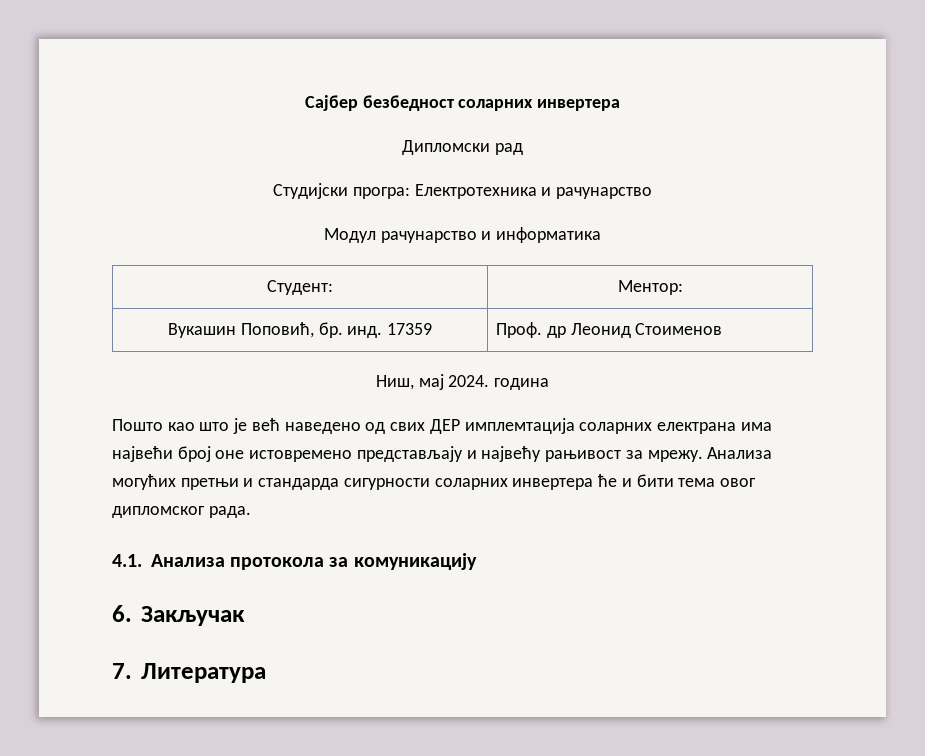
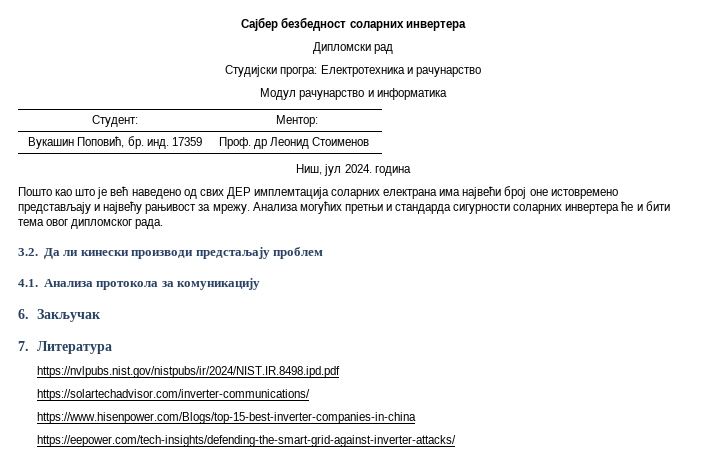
[418,374,444,390] мај -> [324,164,342,176] јул
(251, 512) none -> [18,247,324,259] // 3.2. Да ли кинески производи предстаљају проблем
(266, 673) none -> [36,366,340,378] [36,389,310,401] [36,412,416,424] [36,435,456,447] // https://nvlpubs.nist.gov/nistpubs/ir/2024/NIST.IR.8498.ipd.pdf // https://solartechadvisor.com/inverter-communications/ // https://www.hisenpower.com/Blogs/top-15-best-inverter-companies-in-china // https://eepower.com/tech-insights/defending-the-smart-grid-against-inverter-attacks/

